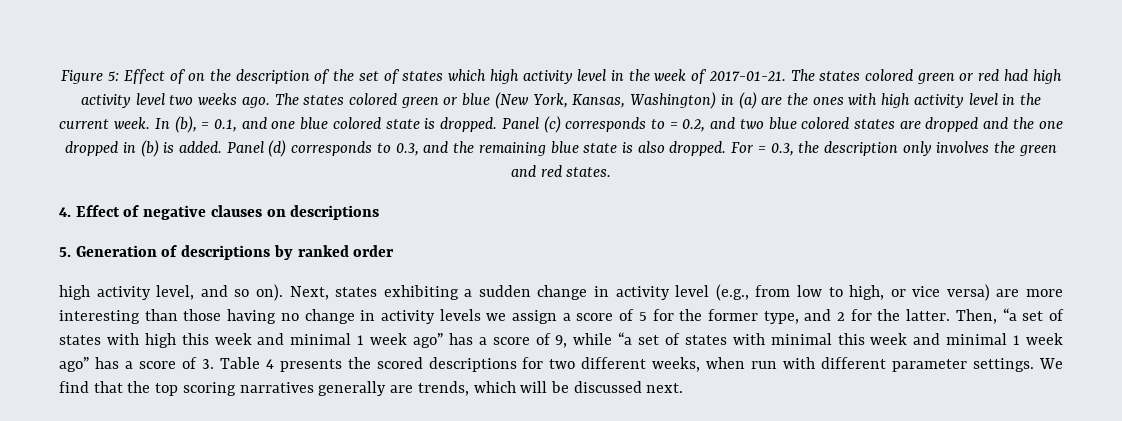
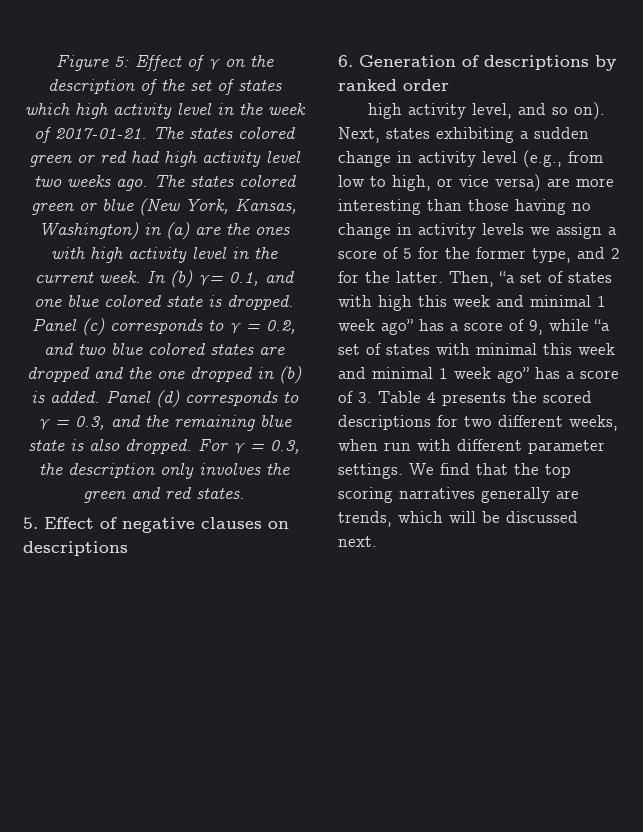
(185, 76) none -> [207,59,220,70] γ
[174,116,210,133] (b), = -> [170,270,224,288] (b) γ=
(665, 124) none -> [229,323,241,334] γ
(391, 148) none -> [37,419,70,430] γ =
(755, 147) none -> [233,443,245,454] γ
[59,207,71,217] 4. -> [23,517,38,529] 5.
[59,247,71,257] 5. -> [338,55,353,67] 6.

